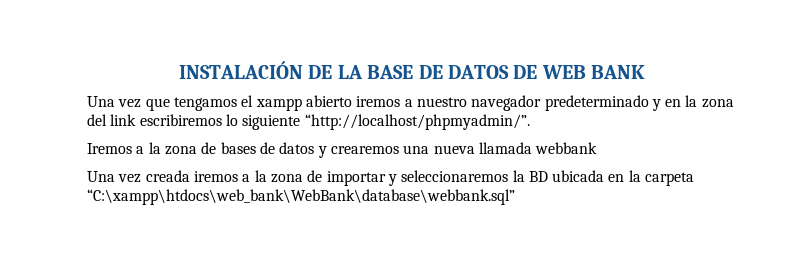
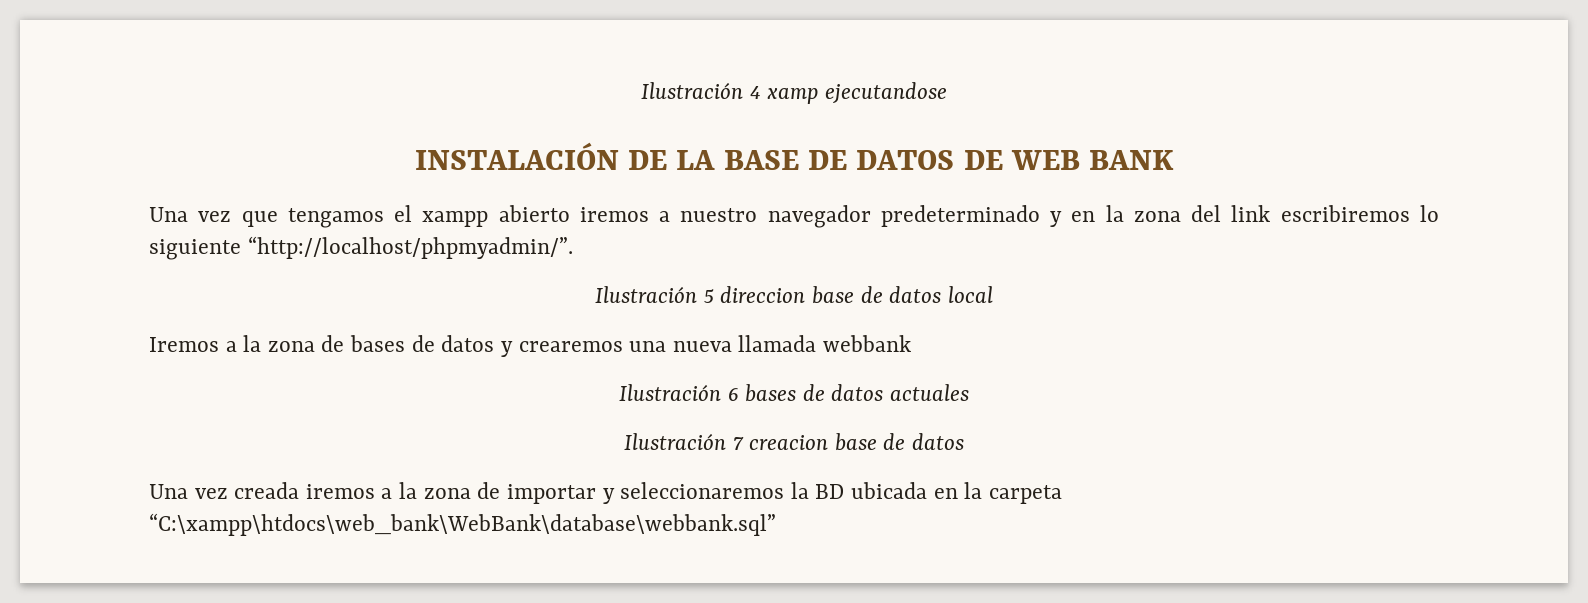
(178, 70) none -> [641,82,947,104] Ilustración 4 xamp ejecutandose //
(530, 122) none -> [595,286,993,304] // Ilustración 5 direccion base de datos local
(598, 148) none -> [618,384,970,402] [623,433,965,451] // Ilustración 6 bases de datos actuales // Ilustración 7 creacion base de datos

